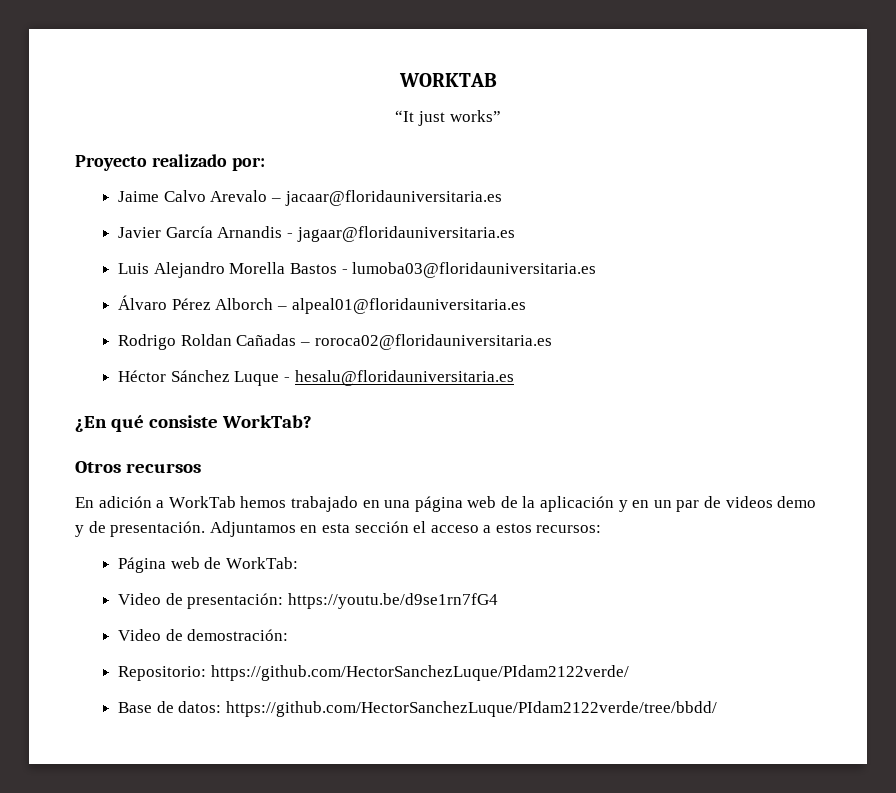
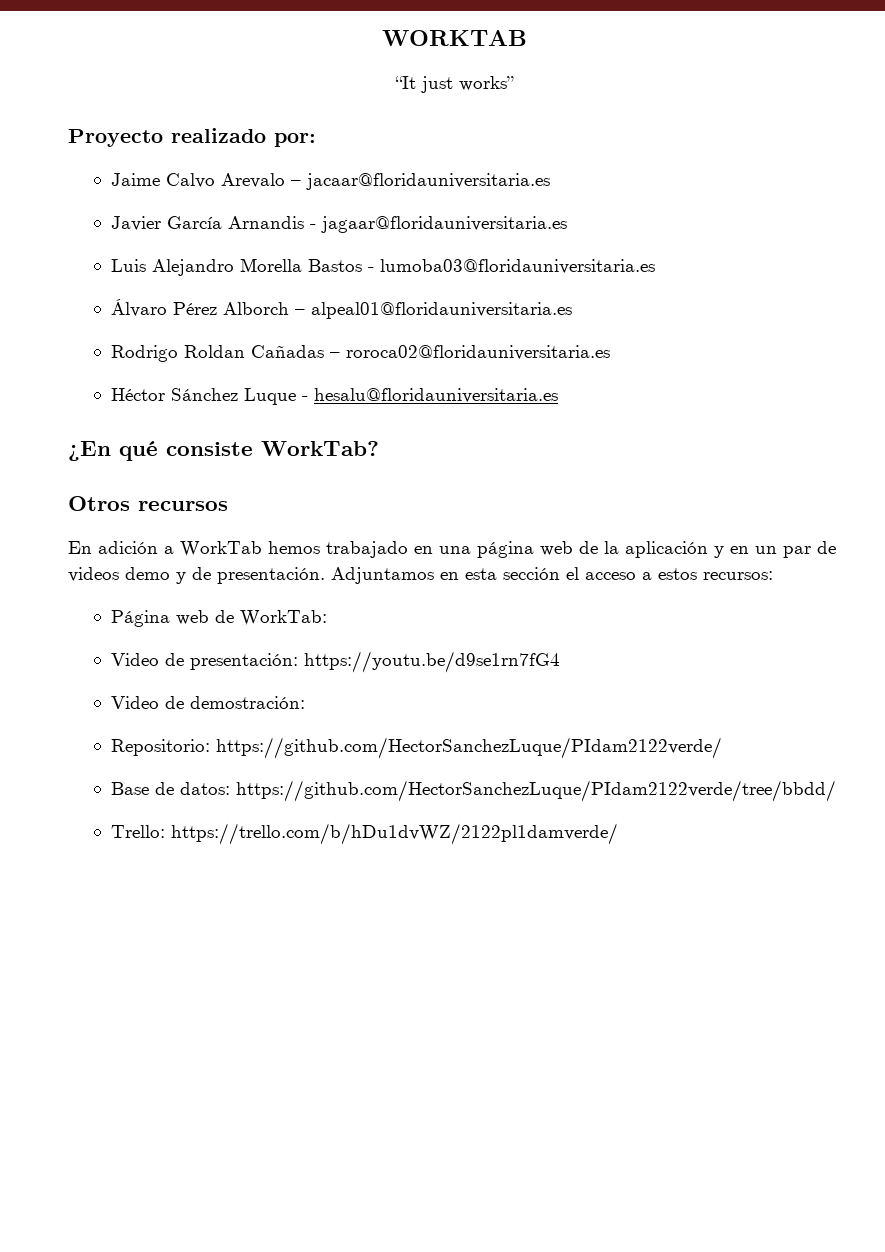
(718, 709) none -> [111,823,619,845] // Trello: https://trello.com/b/hDu1dvWZ/2122pl1damverde/

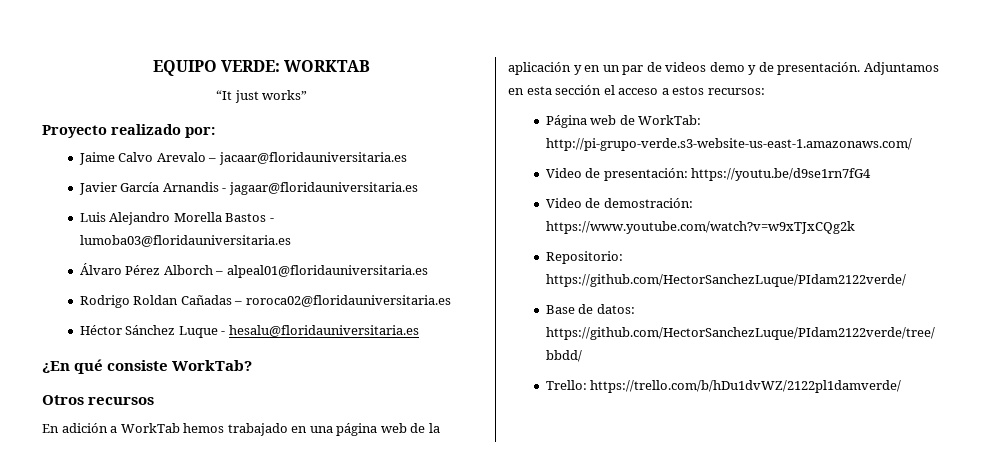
(381, 38) none -> [152,60,280,76] EQUIPO VERDE:
(328, 618) none -> [545,138,912,151] http://pi-grupo-verde.s3-website-us-east-1.amazonaws.com/
(306, 702) none -> [545,221,855,234] https://www.youtube.com/watch?v=w9xTJxCQg2k

